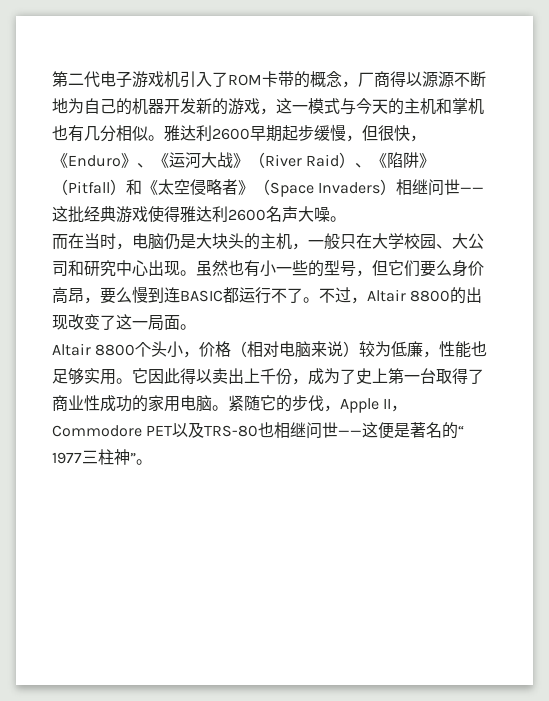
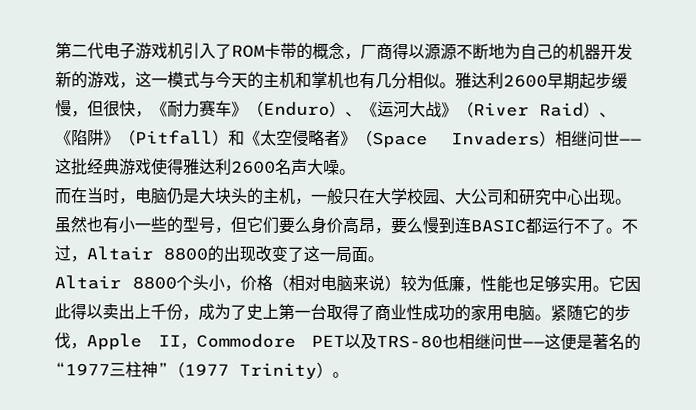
[68,153,137,168] Enduro》 -> [167,99,346,118] 耐力赛车》（Enduro）
[458,426,465,436] [52,452,82,464] “ 1977 -> [54,362,110,376] “1977
(136, 458) none -> [168,361,333,380] （1977 Trinity）

